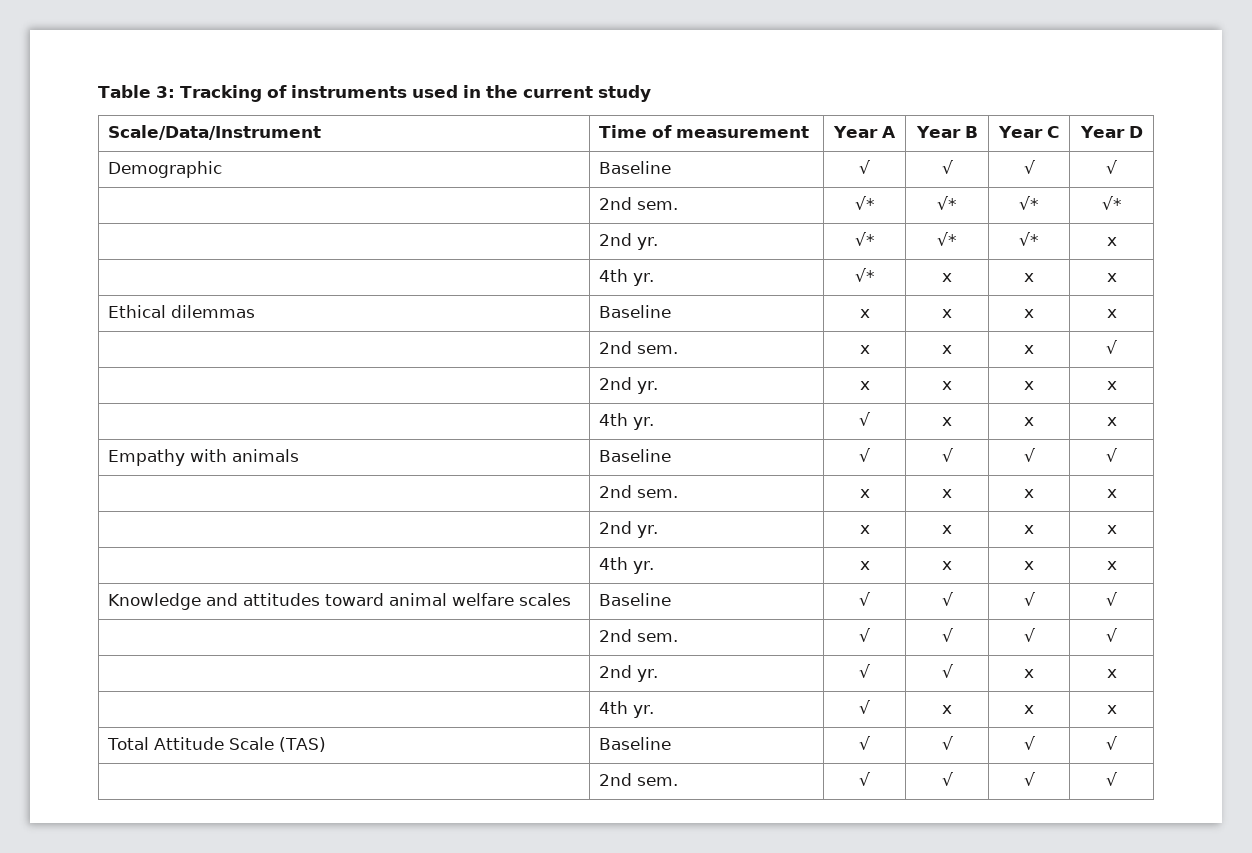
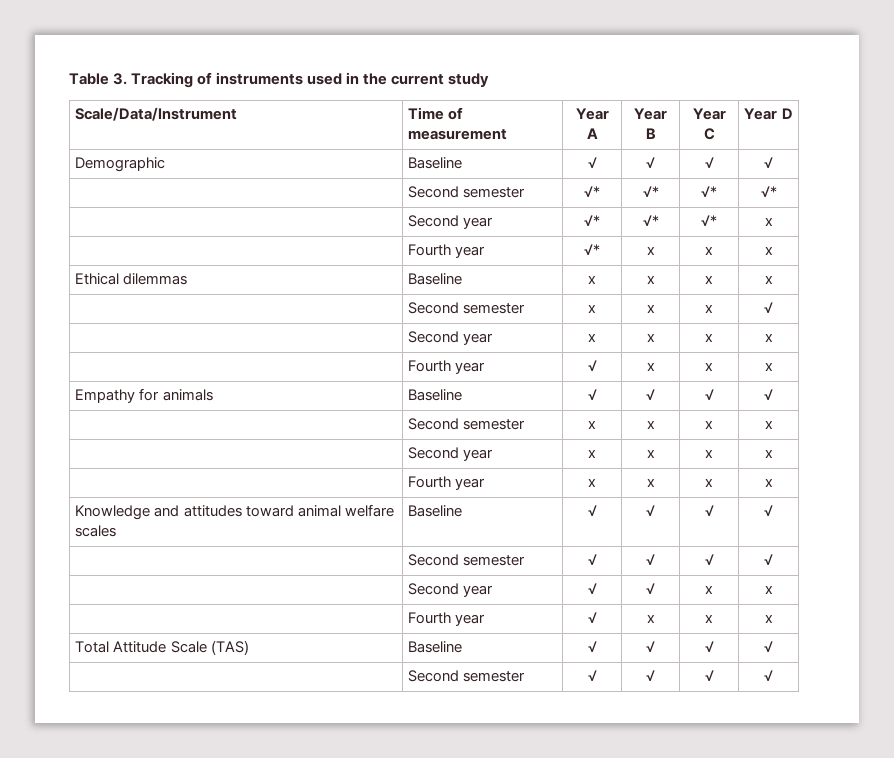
[155,86,175,98] 3: -> [113,73,128,85] 3.
[598,197,678,210] 2nd sem. -> [408,186,526,198] Second semester
[598,233,659,250] 2nd yr. -> [408,215,494,229] Second year
[598,269,655,286] 4th yr. -> [408,244,486,258] Fourth year
[598,341,678,354] 2nd sem. -> [408,302,526,314] Second semester
[598,377,659,394] [859,381,870,390] [942,381,952,390] [1024,381,1034,390] [1106,381,1117,390] [598,413,655,430] 2nd yr. | x | x | x | x // | 4th yr. -> [408,331,494,345] [588,334,596,342] [646,334,655,342] [705,334,713,342] [764,334,773,342] [408,360,486,374] Second year | x | x | x | x // | Fourth year
[189,449,227,462] with -> [139,388,160,401] for
[598,485,678,498] [859,489,870,498] [942,489,952,498] [1024,489,1034,498] [1106,489,1117,498] [598,521,659,538] [859,525,870,534] [942,525,952,534] [1024,525,1034,534] [1106,525,1117,534] [598,557,655,574] 2nd sem. | x | x | x | x // | 2nd yr. | x | x | x | x // | 4th yr. -> [408,418,526,430] [588,421,596,429] [646,421,655,429] [705,421,713,429] [764,421,773,429] [408,447,494,461] [588,450,596,458] [646,450,655,458] [705,450,713,458] [764,450,773,458] [408,476,486,490] Second semester | x | x | x | x // | Second year | x | x | x | x // | Fourth year
[598,629,678,642] [859,628,870,642] [941,628,953,642] [1023,628,1035,642] [1106,628,1117,642] [598,665,659,682] 2nd sem. | √ | √ | √ | √ // | 2nd yr. -> [408,554,526,566] [587,554,597,565] [646,554,655,565] [704,554,714,565] [764,554,773,565] [408,583,494,597] Second semester | √ | √ | √ | √ // | Second year
[598,701,655,718] 4th yr. -> [408,612,486,626] Fourth year
[598,773,678,786] 2nd sem. -> [408,670,526,682] Second semester

